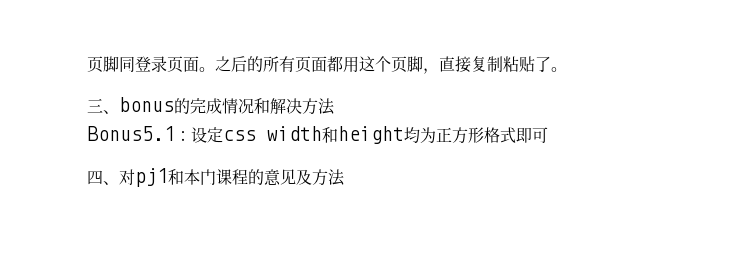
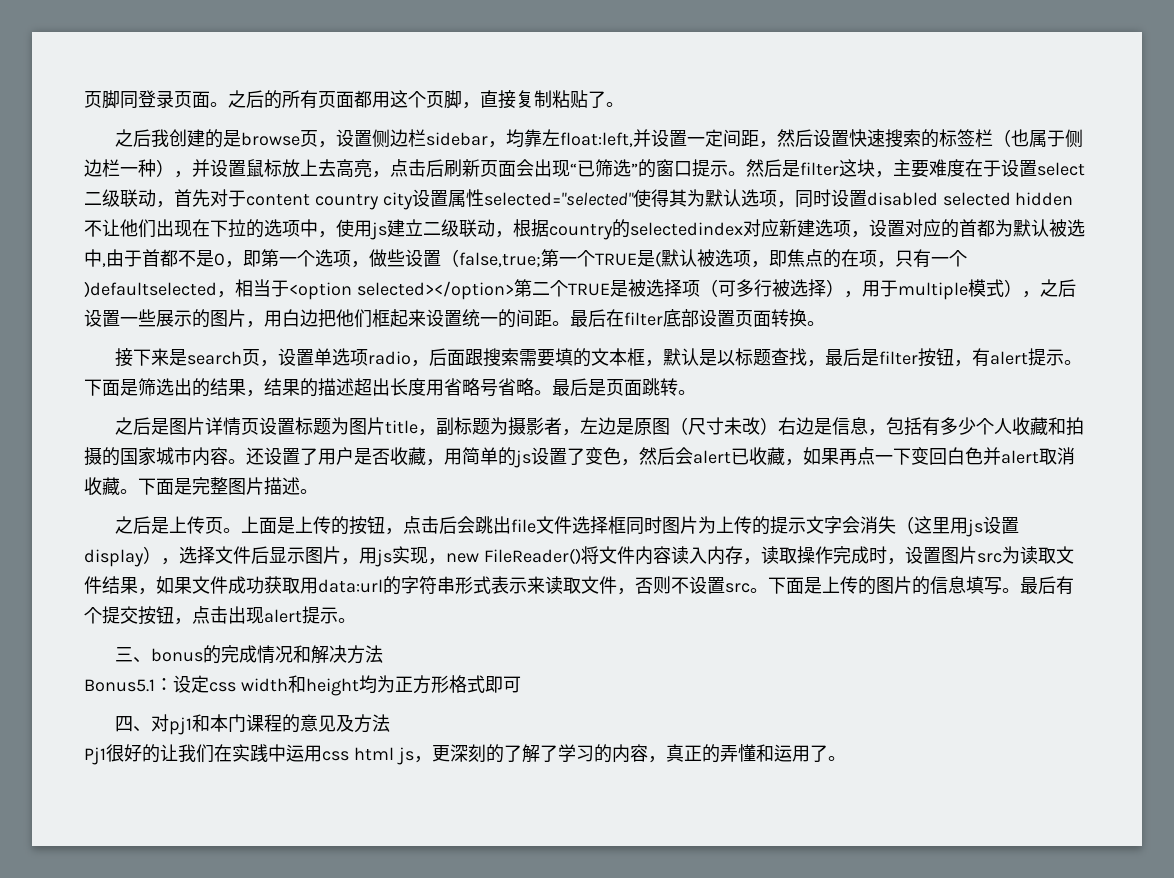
(567, 69) none -> [115,129,1084,148] [84,159,1085,178] [84,189,1074,210] [84,219,1085,240] [84,249,967,268] [84,279,1076,300] [84,309,825,328] [115,348,1083,367] [84,378,696,397] [115,417,1085,436] [84,447,1075,468] [84,477,318,496] [115,516,1020,537] [84,546,1074,567] [84,576,1074,595] [84,606,356,625] // 之后我创建的是browse页，设置侧边栏sidebar，均靠左float:left,并设置一定间距，然后设置快速搜索的标签栏（也属于侧边栏一种），并设置鼠标放上去高亮，点击后刷新页面会出现“已筛选”的窗口提示。然后是filter这块，主要难度在于设置select二级联动，首先对于content country city设置属性selected="selected"使得其为默认选项，同时设置disabled selected hidden不让他们出现在下拉的选项中，使用js建立二级联动，根据country的selectedindex对应新建选项，设置对应的首都为默认被选中,由于首都不是0，即第一个选项，做些设置（false,true;第一个TRUE是(默认被选项，即焦点的在项，只有一个)defaultselected，相当于<option selected></option>第二个TRUE是被选择项（可多行被选择），用于multiple模式），之后设置一些展示的图片，用白边把他们框起来设置统一的间距。最后在filter底部设置页面转换。 // 接下来是search页，设置单选项radio，后面跟搜索需要填的文本框，默认是以标题查找，最后是filter按钮，有alert提示。下面是筛选出的结果，结果的描述超出长度用省略号省略。最后是页面跳转。 // 之后是图片详情页设置标题为图片title，副标题为摄影者，左边是原图（尺寸未改）右边是信息，包括有多少个人收藏和拍摄的国家城市内容。还设置了用户是否收藏，用简单的js设置了变色，然后会alert已收藏，如果再点一下变回白色并alert取消收藏。下面是完整图片描述。 // 之后是上传页。上面是上传的按钮，点击后会跳出file文件选择框同时图片为上传的提示文字会消失（这里用js设置display），选择文件后显示图片，用js实现，new FileReader()将文件内容读入内存，读取操作完成时，设置图片src为读取文件结果，如果文件成功获取用data:url的字符串形式表示来读取文件，否则不设置src。下面是上传的图片的信息填写。最后有个提交按钮，点击出现alert提示。
(345, 177) none -> [84,744,846,765] // Pj1很好的让我们在实践中运用css html js，更深刻的了解了学习的内容，真正的弄懂和运用了。

